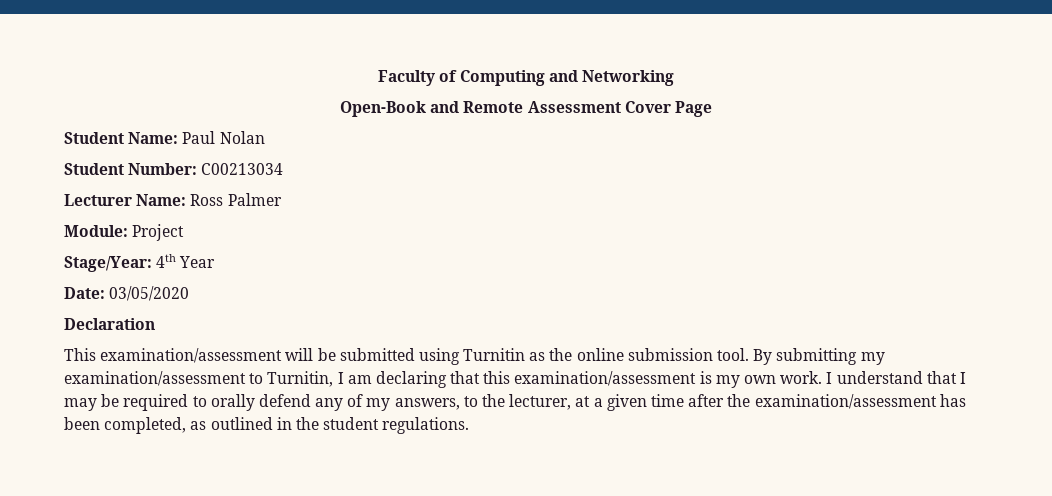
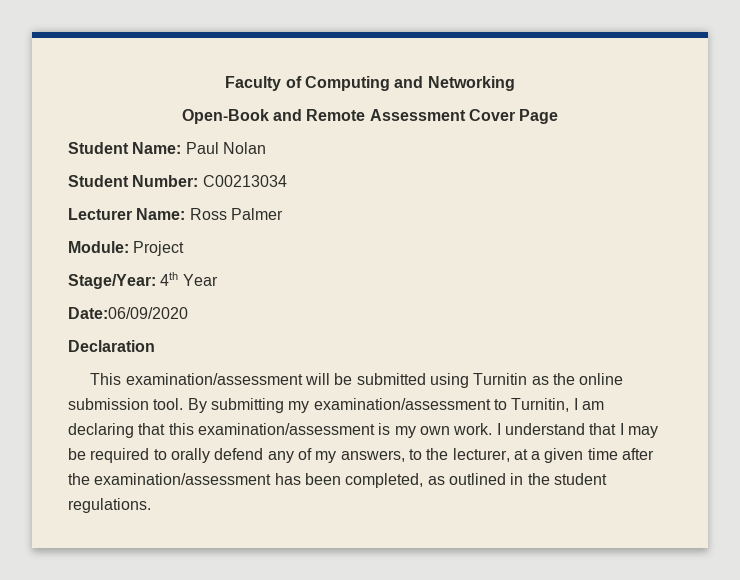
[64,286,190,301] Date: 03/05/2020 -> [68,307,188,319] Date:06/09/2020

